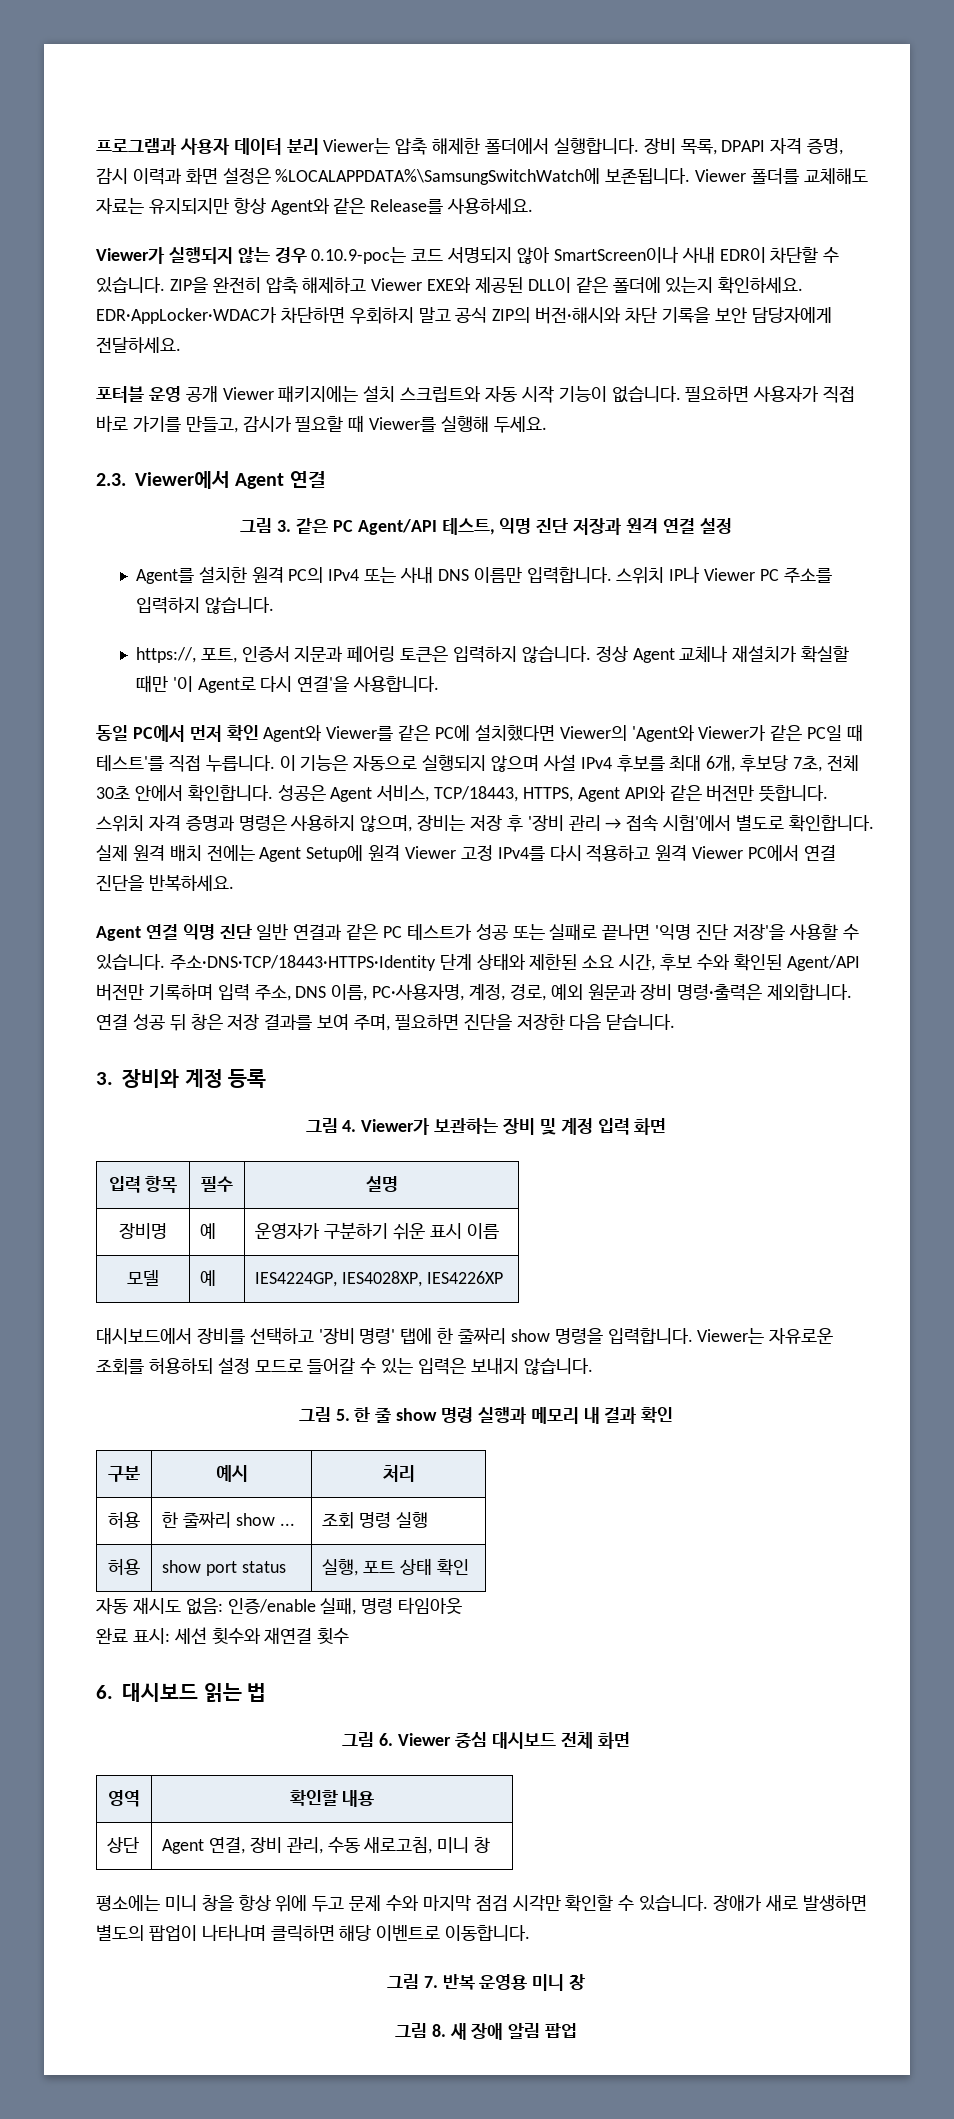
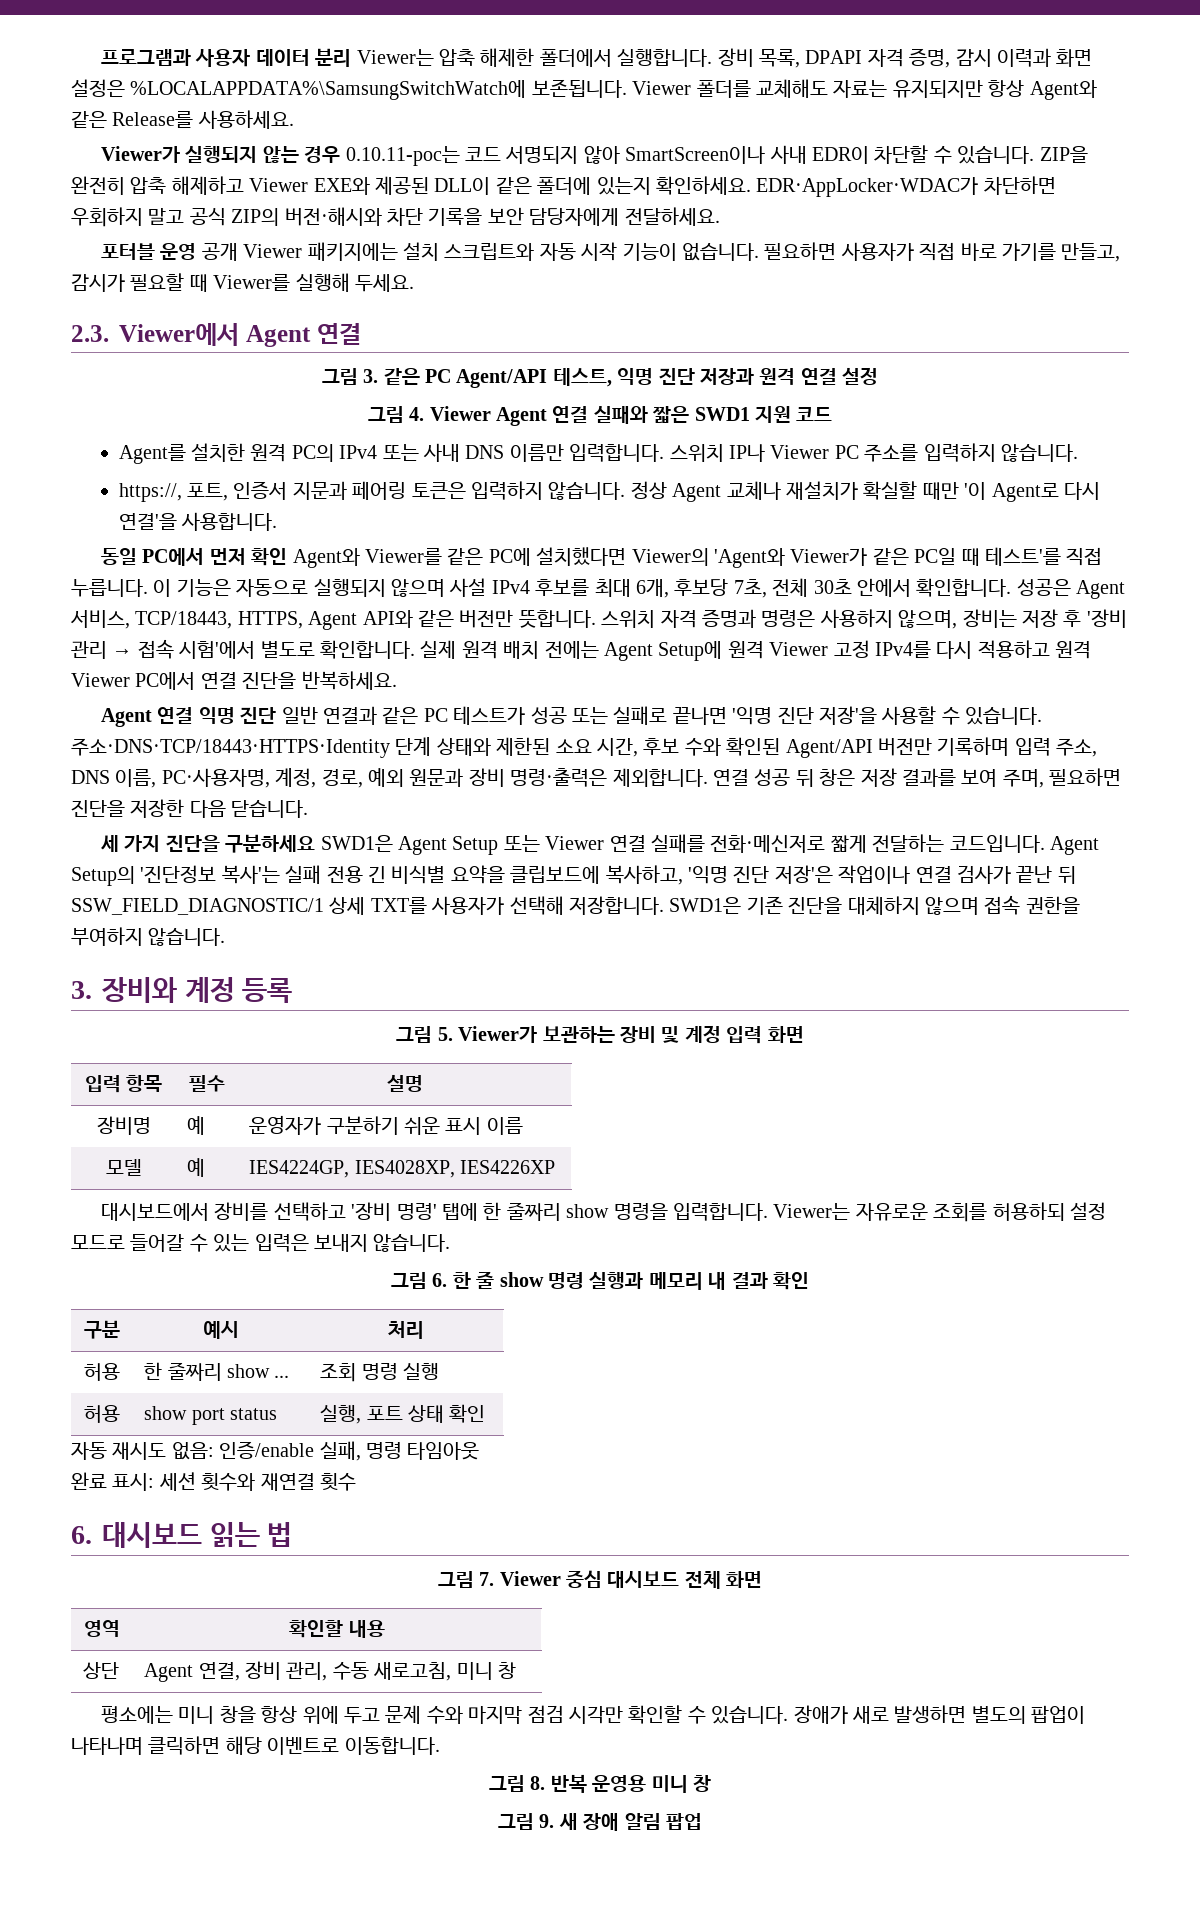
[311,247,407,264] 0.10.9-poc는 -> [345,146,460,166] 0.10.11-poc는
(732, 526) none -> [367,406,833,426] // 그림 4. Viewer Agent 연결 실패와 짧은 SWD1 지원 코드
(676, 1022) none -> [100,834,1099,855] [71,865,1076,886] [71,895,1080,915] [71,927,226,946] // 세 가지 진단을 구분하세요 SWD1은 Agent Setup 또는 Viewer 연결 실패를 전화·메신저로 짧게 전달하는 코드입니다. Agent Setup의 '진단정보 복사'는 실패 전용 긴 비식별 요약을 클립보드에 복사하고, '익명 진단 저장'은 작업이나 연결 검사가 끝난 뒤 SSW_FIELD_DIAGNOSTIC/1 상세 TXT를 사용자가 선택해 저장합니다. SWD1은 기존 진단을 대체하지 않으며 접속 권한을 부여하지 않습니다.
[342,1120,357,1132] 4. -> [437,1027,453,1041] 5.
[335,1409,350,1421] 5. -> [432,1273,448,1287] 6.
[379,1733,394,1746] 6. -> [479,1572,495,1586] 7.
[423,1976,438,1988] 7. -> [530,1776,546,1790] 8.
[431,2024,446,2037] 8. -> [539,1814,555,1828] 9.

